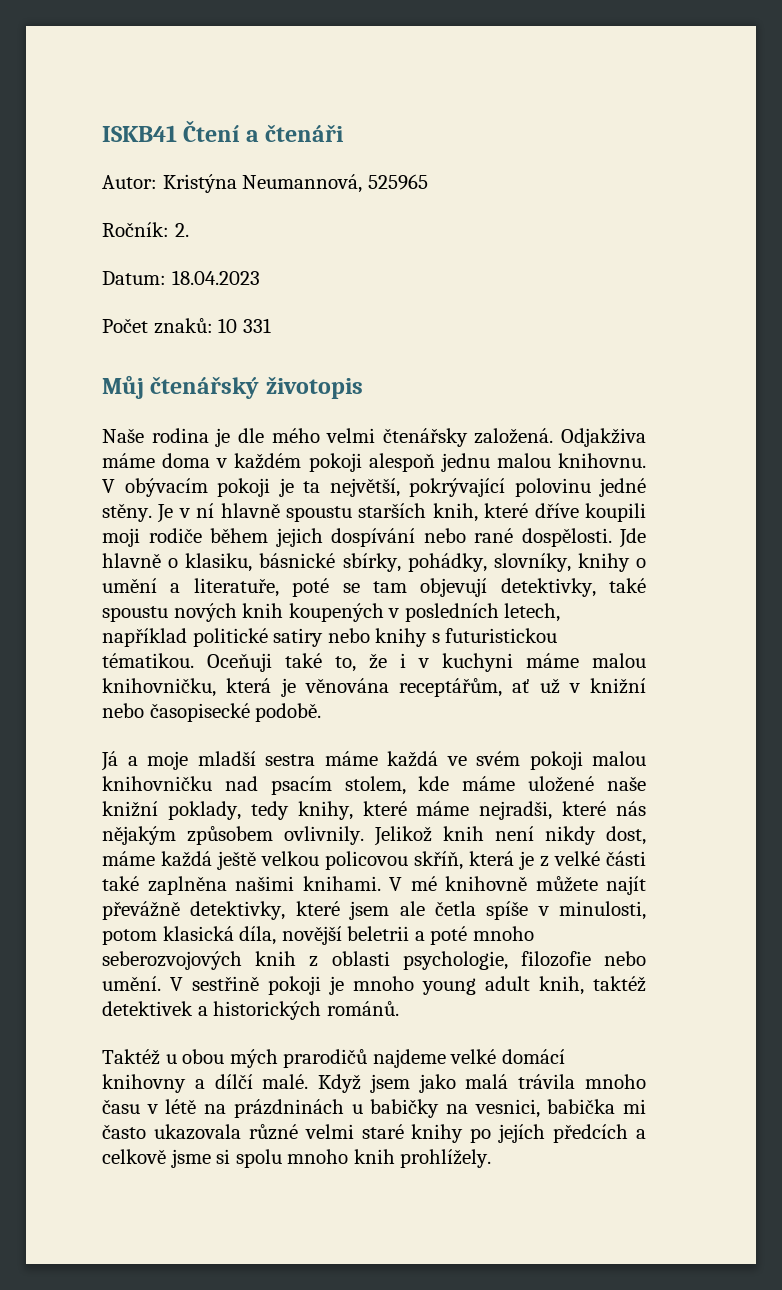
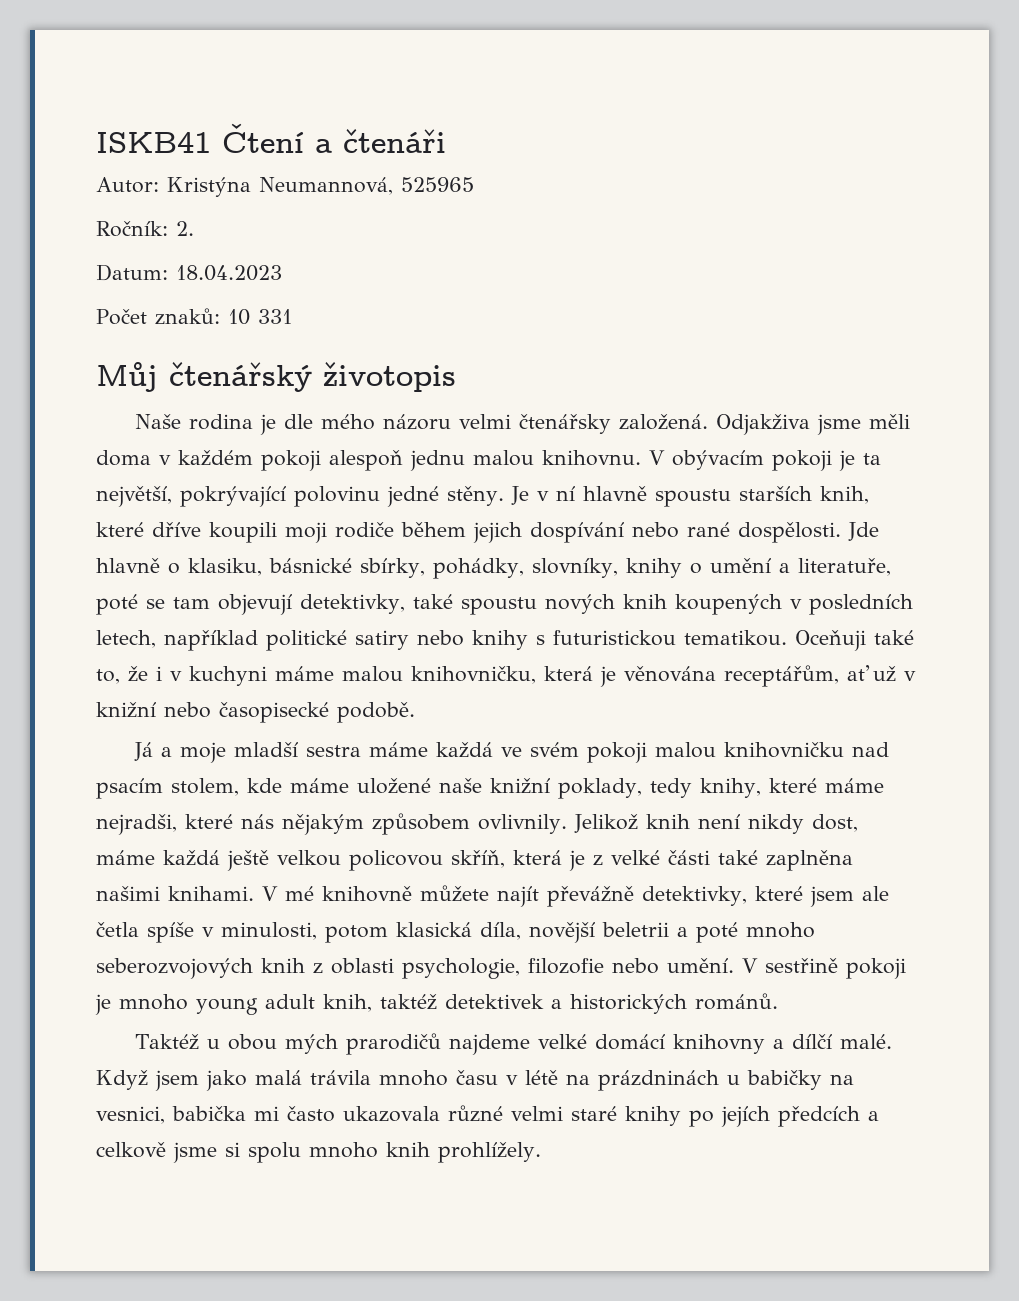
(320, 435) none -> [382,414,451,430] názoru
[102,453,155,468] máme -> [816,414,910,435] jsme měli
[102,653,194,668] tématikou. -> [684,630,787,646] tematikou.

